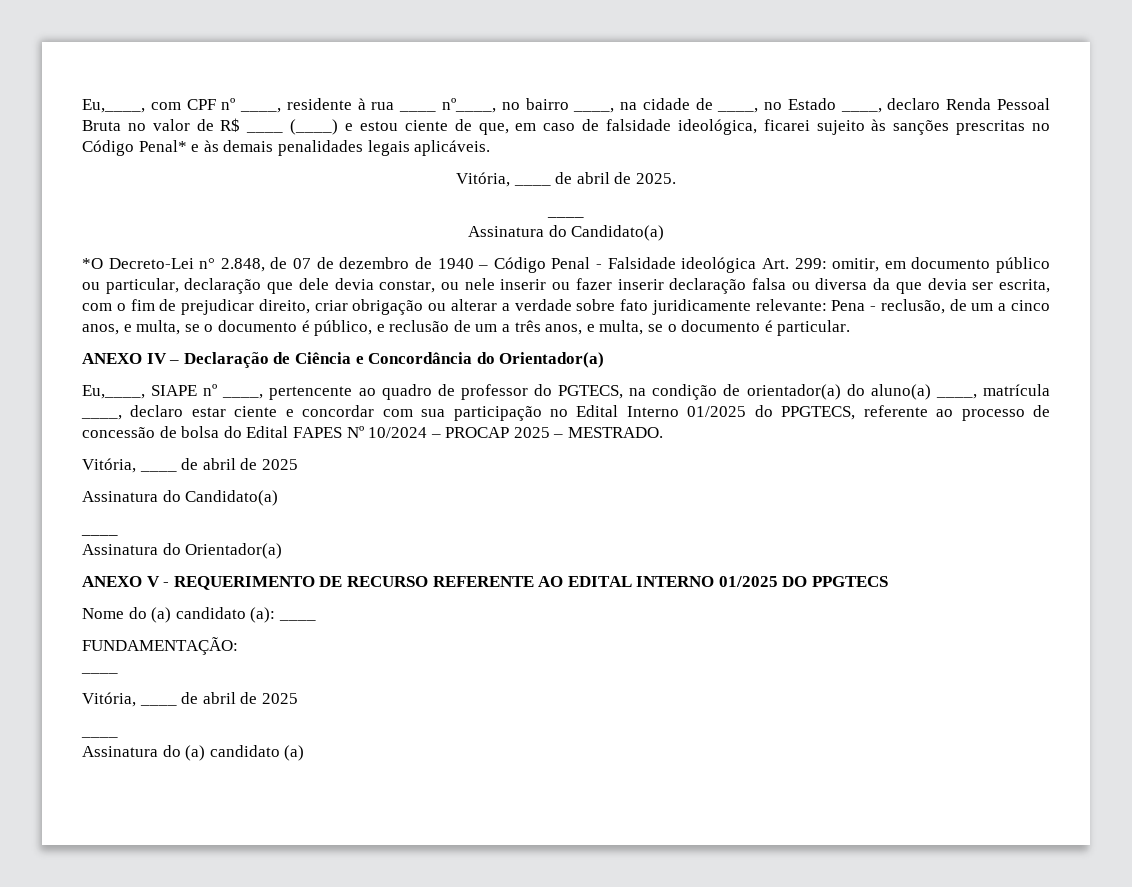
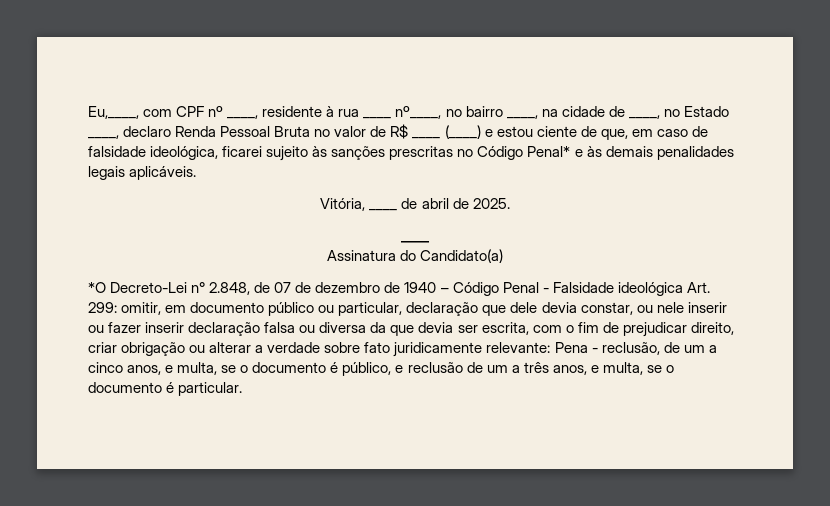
[82,352,605,368] [82,384,1050,400] [81,405,1051,421] [82,426,664,438] [82,458,177,473] [181,458,298,470] [82,490,279,506] [81,534,118,536] [82,543,283,559] [82,576,889,590] [82,607,316,623] [82,637,238,655] [81,672,118,674] [82,692,177,707] [181,692,298,704] [81,736,118,738] [82,745,305,761] // ANEXO IV – Declaração de Ciência e Concordância do Orientador(a) // Eu,____, SIAPE nº ____, pertencente ao quadro de professor do PGTECS, na condição de orientador(a) do aluno(a) ____, matrícula ____, declaro estar ciente e concordar com sua participação no Edital Interno 01/2025 do PPGTECS, referente ao processo de concessão de bolsa do Edital FAPES Nº 10/2024 – PROCAP 2025 – MESTRADO. // Vitória, ____ de abril de 2025 // Assinatura do Candidato(a) // ____ // Assinatura do Orientador(a) // ANEXO V - REQUERIMENTO DE RECURSO REFERENTE AO EDITAL INTERNO 01/2025 DO PPGTECS // Nome do (a) candidato (a): ____ // FUNDAMENTAÇÃO: // ____ // Vitória, ____ de abril de 2025 // ____ // Assinatura do (a) candidato (a) -> (243, 389) none

